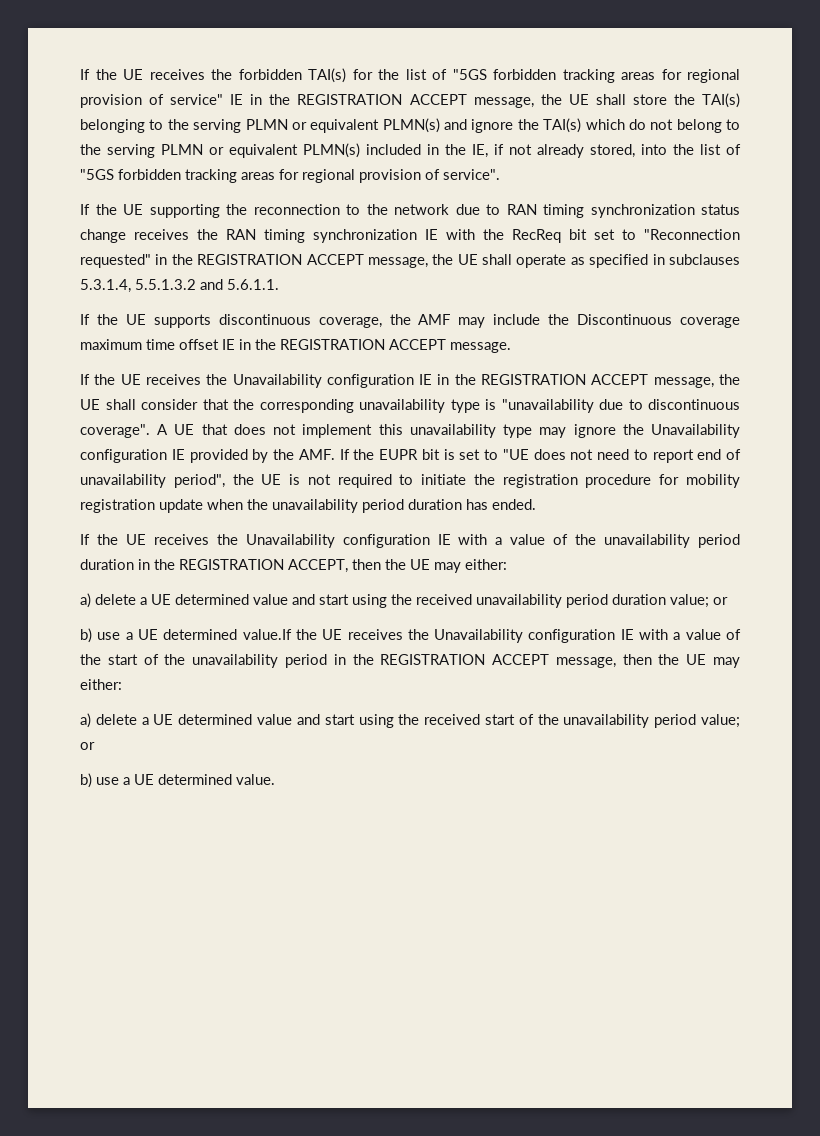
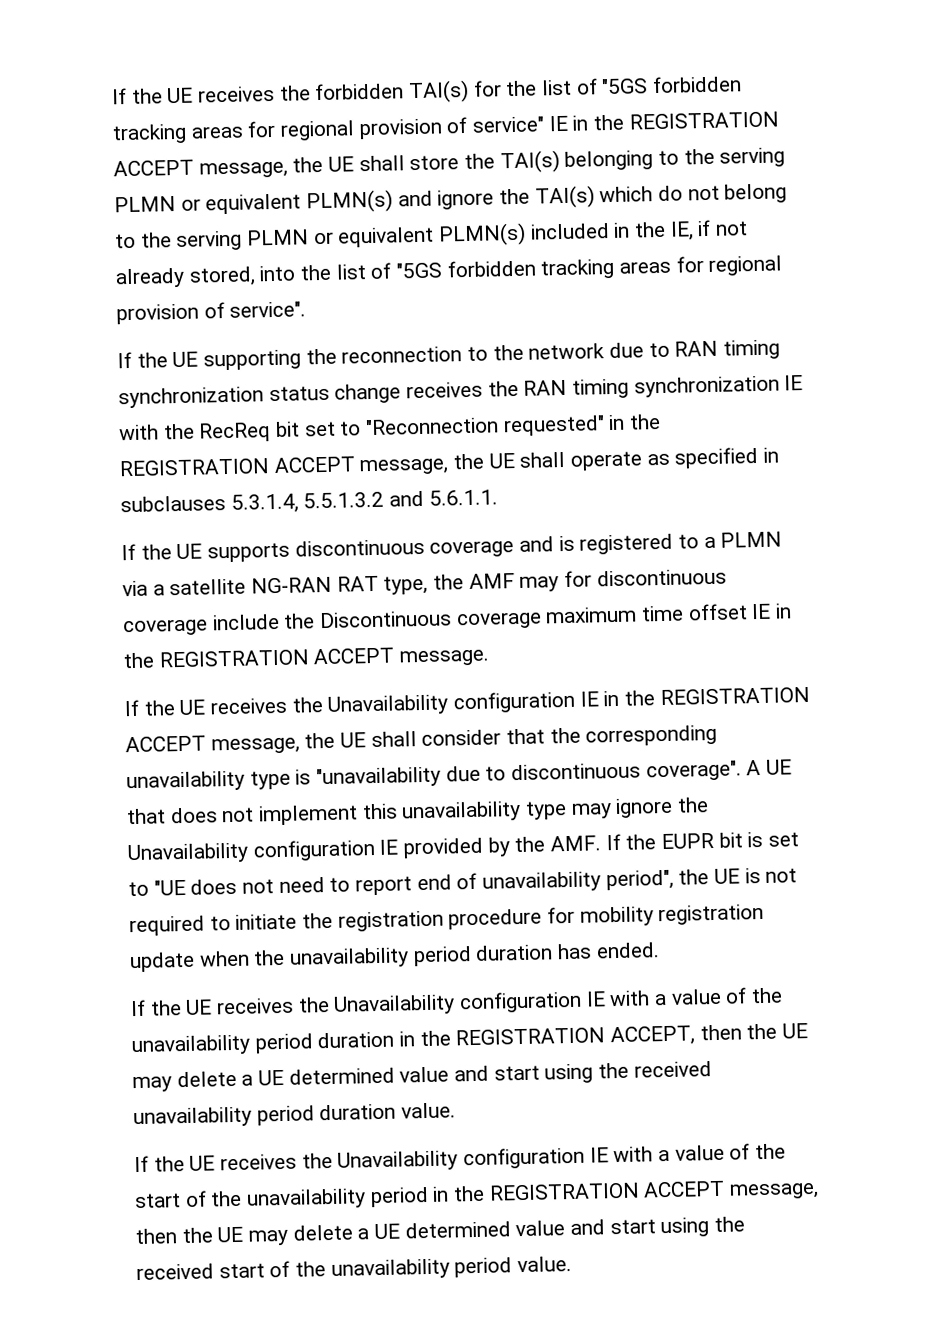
[318,314,486,328] coverage, the AMF may -> [429,531,783,558] [122,568,727,597] [123,618,208,637] coverage and is registered to a PLMN via a satellite NG-RAN RAT type, the AMF may for discontinuous coverage
[465,559,507,570] [80,593,91,608] either: // a) -> (172, 1084) none
[670,594,728,608] [80,628,292,643] value; or // b) use a UE determined value.If -> [401,1102,457,1119] [134,1155,149,1173] value. // If
[80,679,122,690] [80,713,91,728] either: // a) -> (290, 1237) none
[701,714,740,728] [80,742,95,750] [80,773,232,788] value; or // b) use a UE determined -> (513, 1267) none

